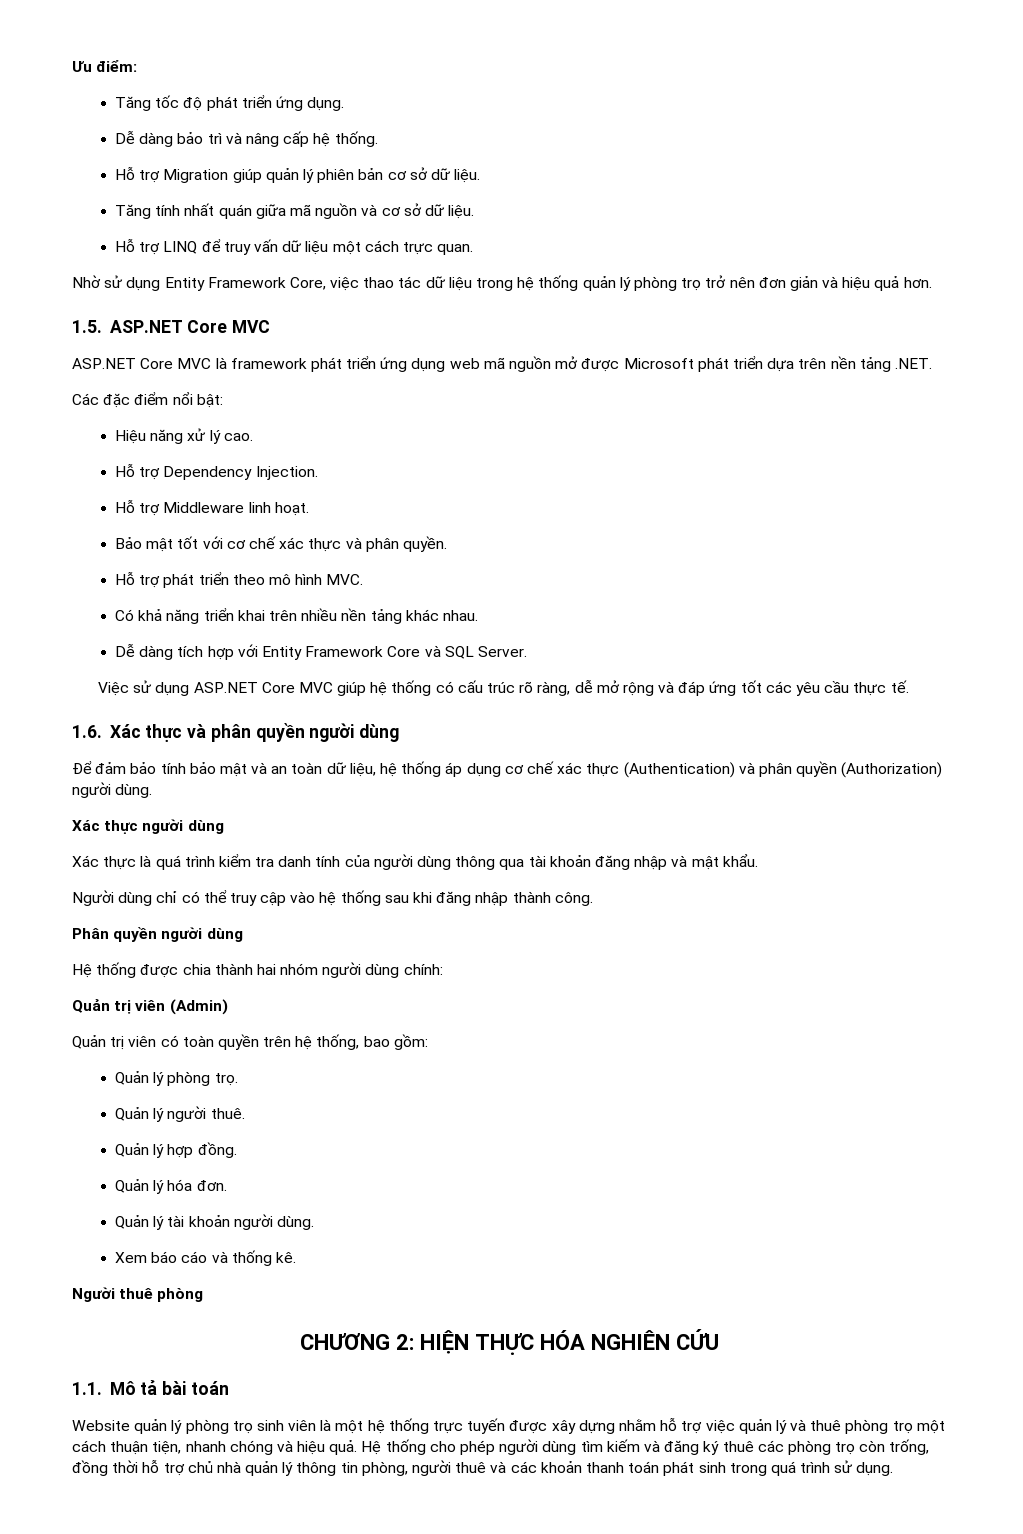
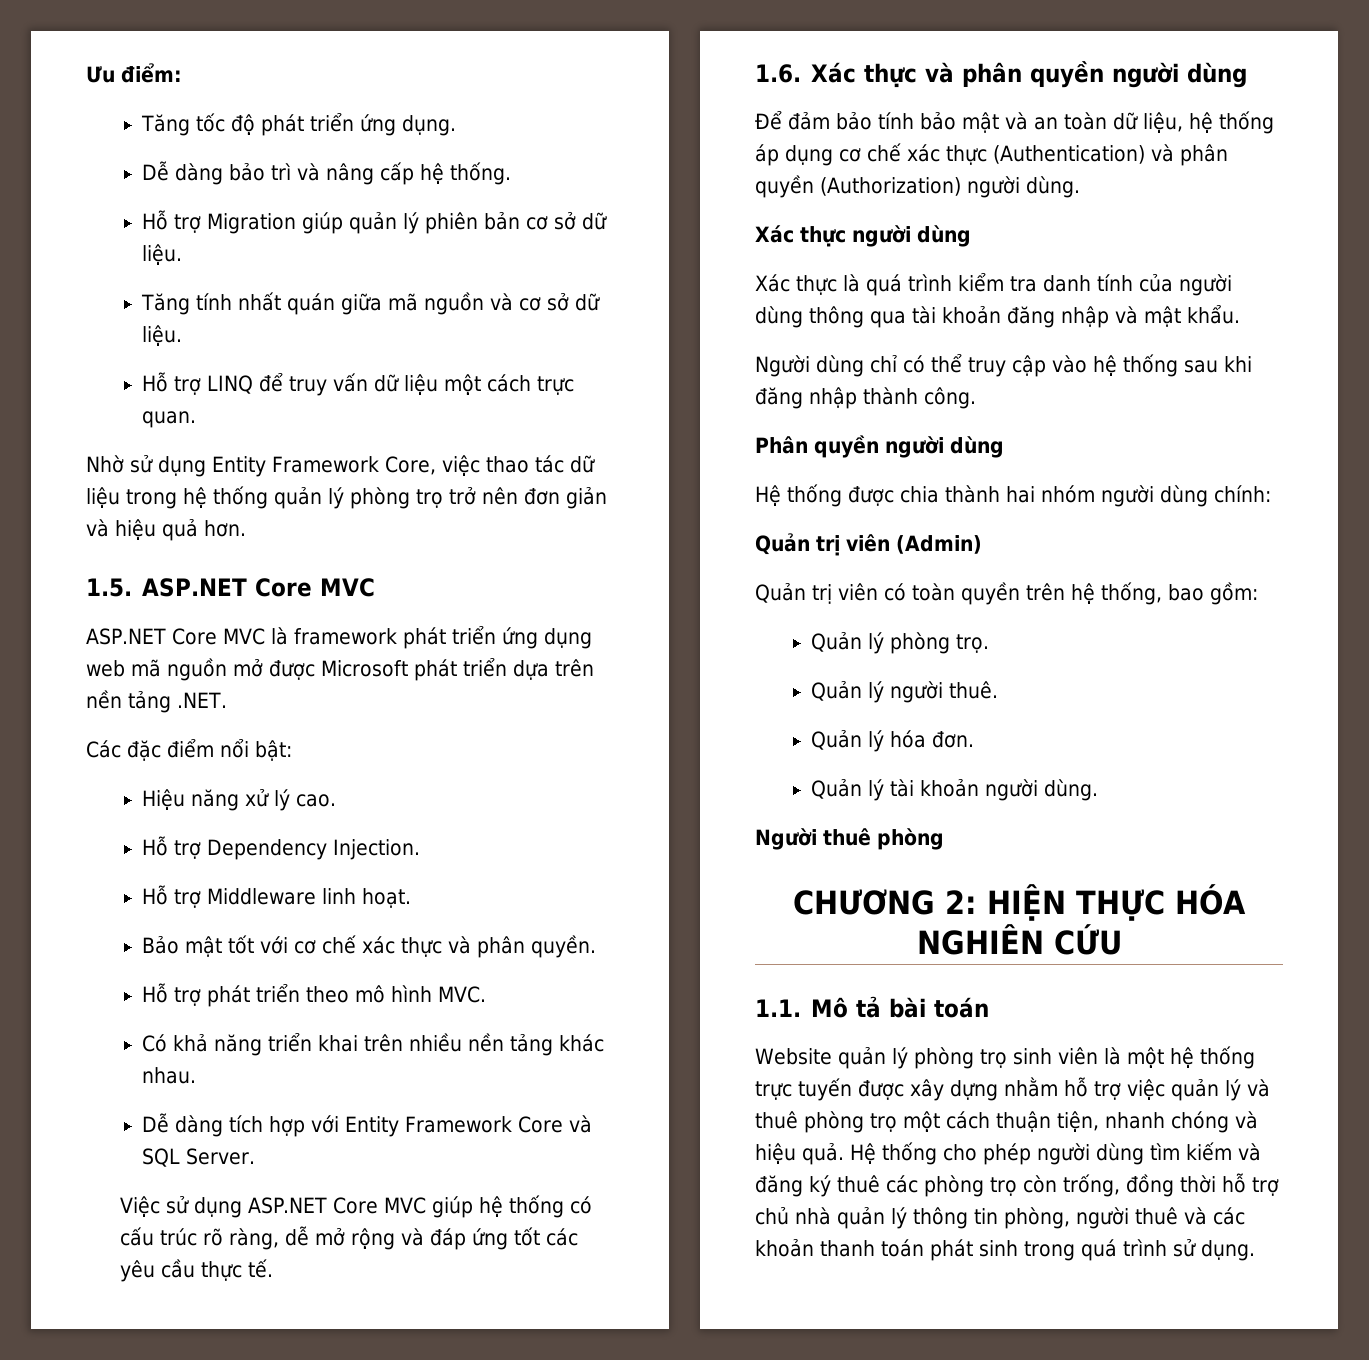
[115,1142,237,1158] // Quản lý hợp đồng. -> (999, 690) none
[115,1250,296,1266] // Xem báo cáo và thống kê. -> (1099, 790) none

